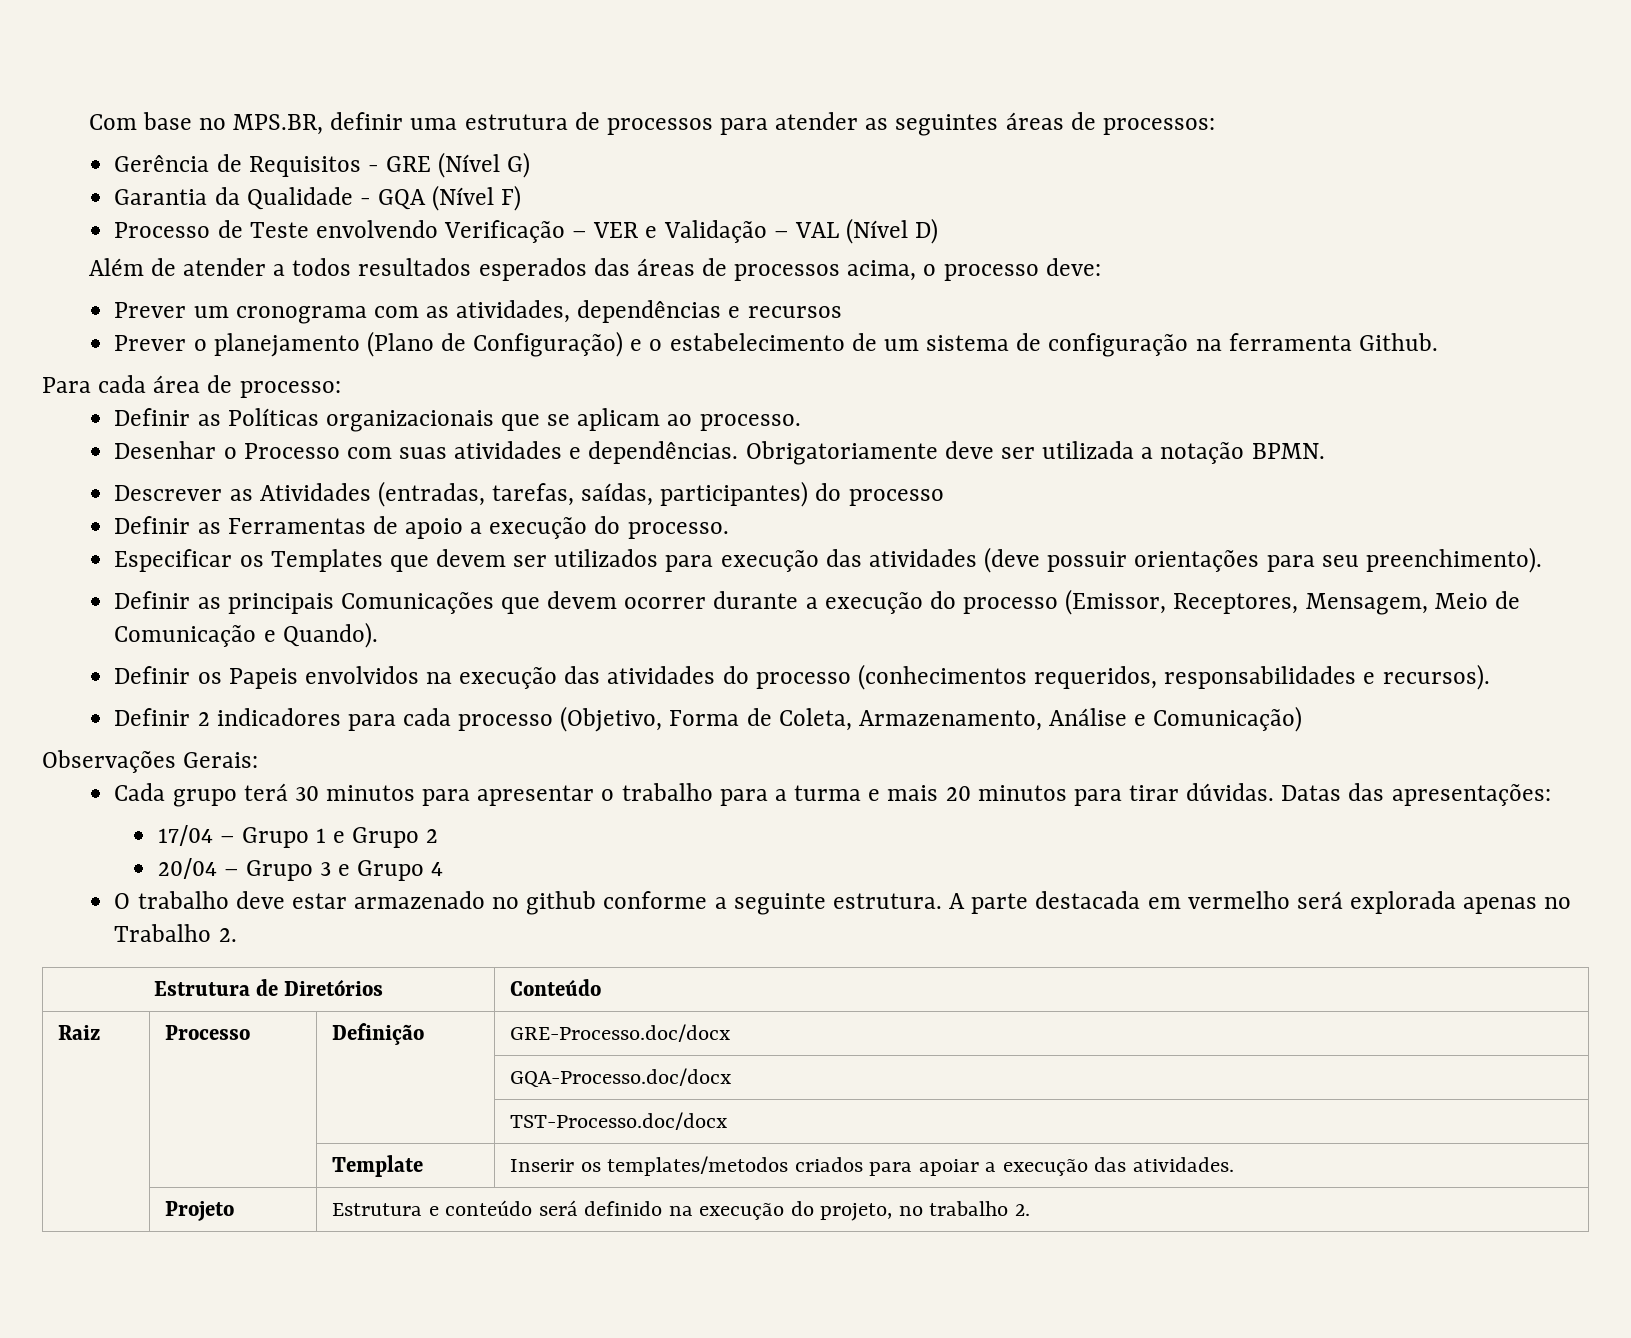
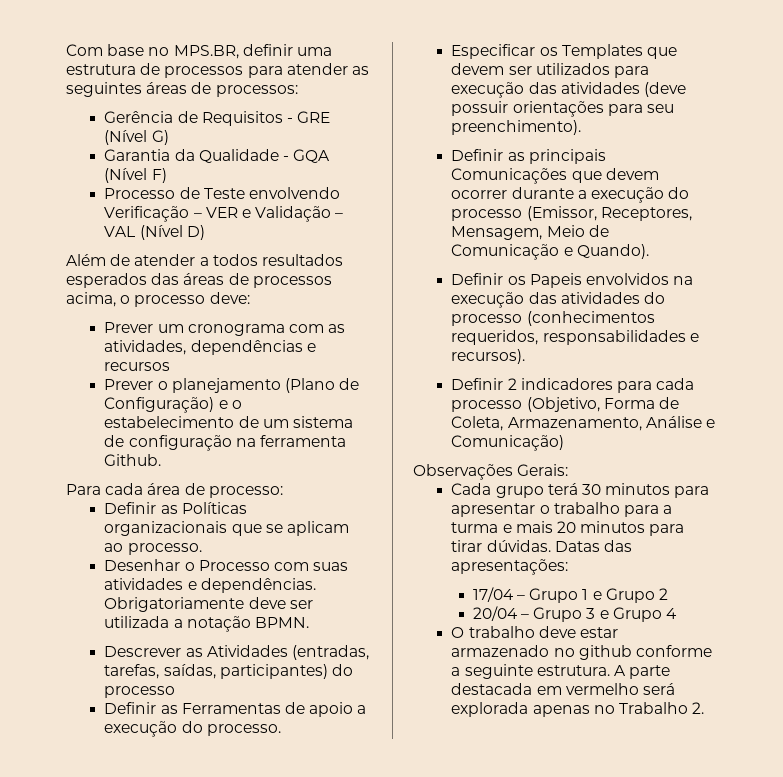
[153,979,384,996] [510,979,602,996] [58,1025,101,1040] [165,1025,251,1040] [332,1023,425,1045] [510,1024,731,1042] [510,1068,732,1087] [510,1112,728,1130] [332,1155,424,1177] [510,1156,1234,1176] [165,1201,235,1221] [332,1200,1030,1221] // Estrutura de Diretórios | Conteúdo // Raiz | Processo | Definição | GRE-Processo.doc/docx // | | | GQA-Processo.doc/docx // | | | TST-Processo.doc/docx // | | Template | Inserir os templates/metodos criados para apoiar a execução das atividades. // | Projeto | Estrutura e conteúdo será definido na execução do projeto, no trabalho 2. -> (705, 708) none

